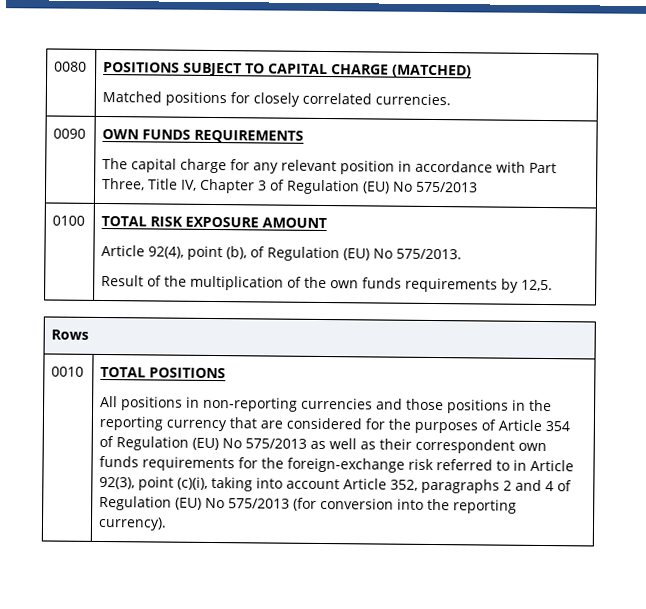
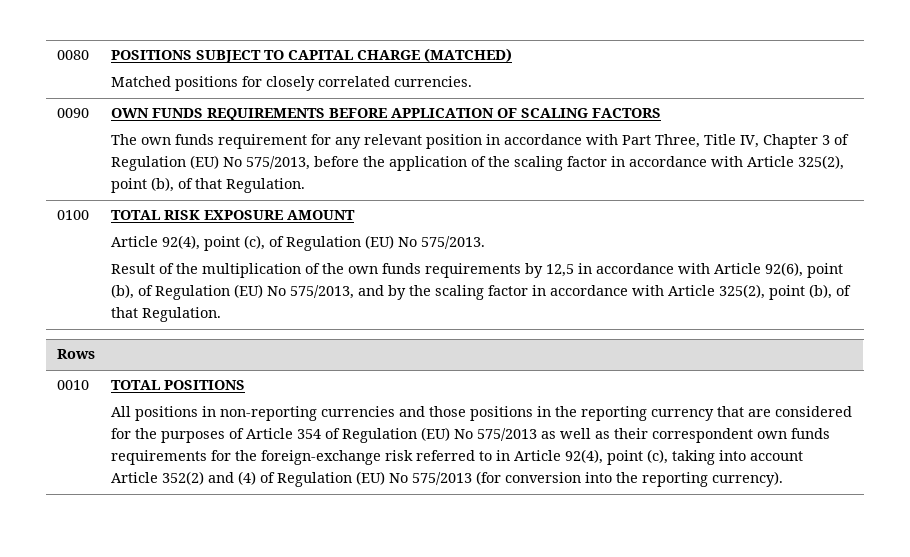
[102,157,228,174] // The capital charge -> [328,108,661,118] [110,134,307,149] BEFORE APPLICATION OF SCALING FACTORS // The own funds requirement
[416,181,479,193] 575/2013 -> [245,155,844,171] [110,177,305,193] 575/2013, before the application of the scaling factor in accordance with Article 325(2), point (b), of that Regulation.
[226,246,248,260] (b), -> [243,235,265,250] (c),
[521,279,554,292] 12,5. -> [545,262,843,278] [110,284,851,300] [110,307,221,322] 12,5 in accordance with Article 92(6), point (b), of Regulation (EU) No 575/2013, and by the scaling factor in accordance with Article 325(2), point (b), of that Regulation.
[99,476,209,491] 92(3), point (c)(i), -> [564,449,668,465] 92(4), point (c),
[390,478,555,494] 352, paragraphs 2 and 4 -> [161,471,256,485] 352(2) and (4)

